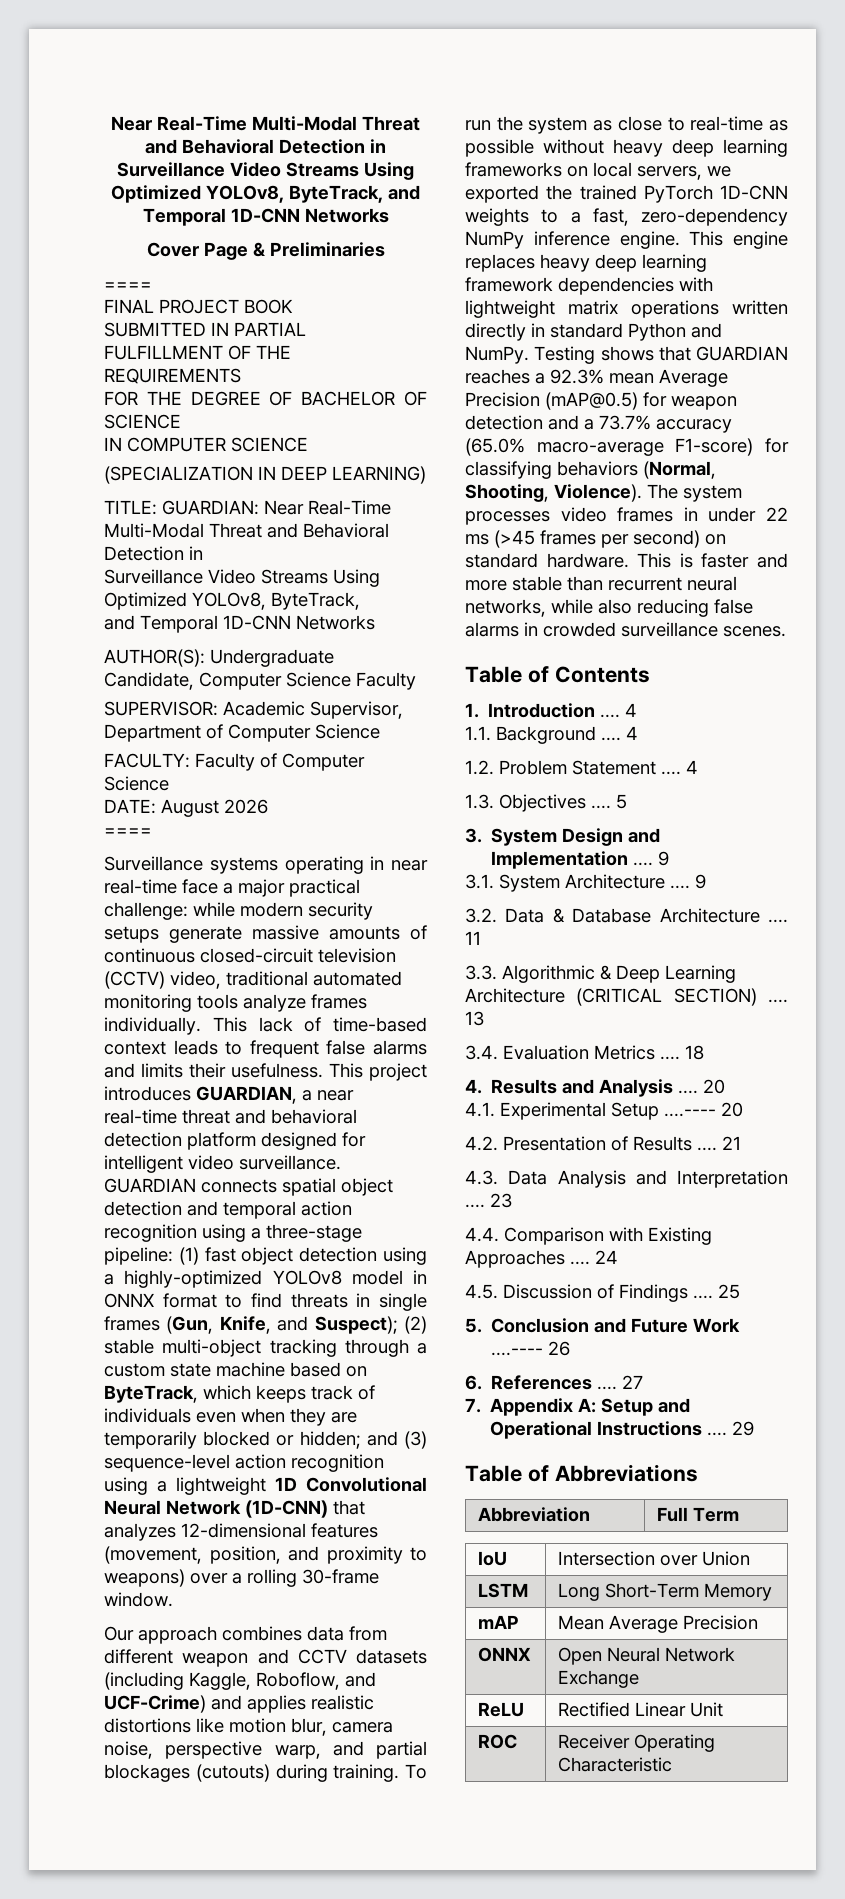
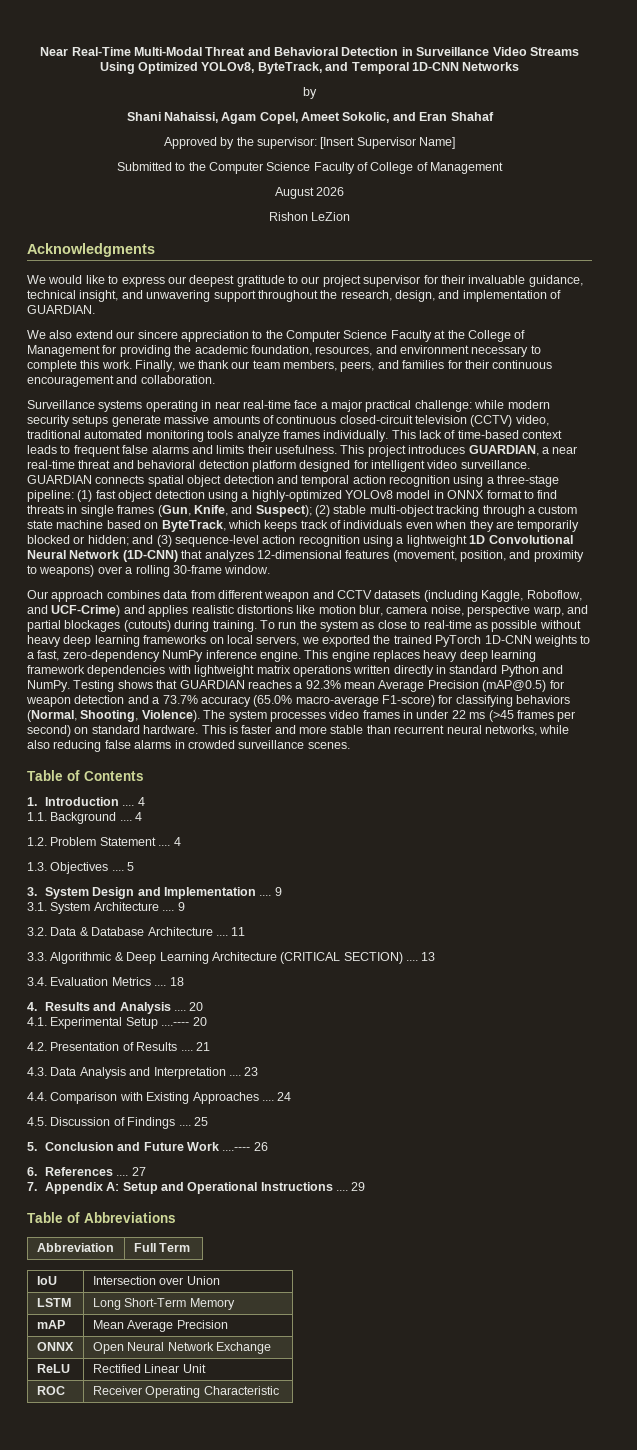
[146,242,385,260] [104,282,152,290] [104,299,293,314] [104,322,306,337] [104,345,291,360] [104,368,241,384] [104,391,428,406] [104,414,181,429] [104,437,308,452] [104,466,426,484] [104,500,391,515] [104,523,389,538] [104,546,203,561] [104,569,380,587] [104,592,360,610] [104,615,375,633] [104,649,334,667] [104,672,416,690] [104,701,403,719] [104,724,380,742] [104,753,365,771] [104,776,169,791] [104,799,268,817] [104,828,152,836] Cover Page & Preliminaries // ==== // FINAL PROJECT BOOK // SUBMITTED IN PARTIAL FULFILLMENT OF THE REQUIREMENTS // FOR THE DEGREE OF BACHELOR OF SCIENCE // IN COMPUTER SCIENCE // (SPECIALIZATION IN DEEP LEARNING) // TITLE: GUARDIAN: Near Real-Time Multi-Modal Threat and Behavioral Detection in // Surveillance Video Streams Using Optimized YOLOv8, ByteTrack, // and Temporal 1D-CNN Networks // AUTHOR(S): Undergraduate Candidate, Computer Science Faculty // SUPERVISOR: Academic Supervisor, Department of Computer Science // FACULTY: Faculty of Computer Science // DATE: August 2026 // ==== -> [303,87,317,99] [126,112,494,124] [163,137,456,149] [116,162,504,174] [274,187,345,199] [268,212,351,221] [27,243,155,257] [27,275,583,287] [27,290,562,302] [27,305,95,314] [27,330,526,342] [27,345,541,357] [27,360,553,372] [27,375,215,387] by // Shani Nahaissi, Agam Copel, Ameet Sokolic, and Eran Shahaf // Approved by the supervisor: [Insert Supervisor Name] // Submitted to the Computer Science Faculty of College of Management // August 2026 // Rishon LeZion // Acknowledgments // We would like to express our deepest gratitude to our project supervisor for their invaluable guidance, technical insight, and unwavering support throughout the research, design, and implementation of GUARDIAN. // We also extend our sincere appreciation to the Computer Science Faculty at the College of Management for providing the academic foundation, resources, and environment necessary to complete this work. Finally, we thank our team members, peers, and families for their continuous encouragement and collaboration.

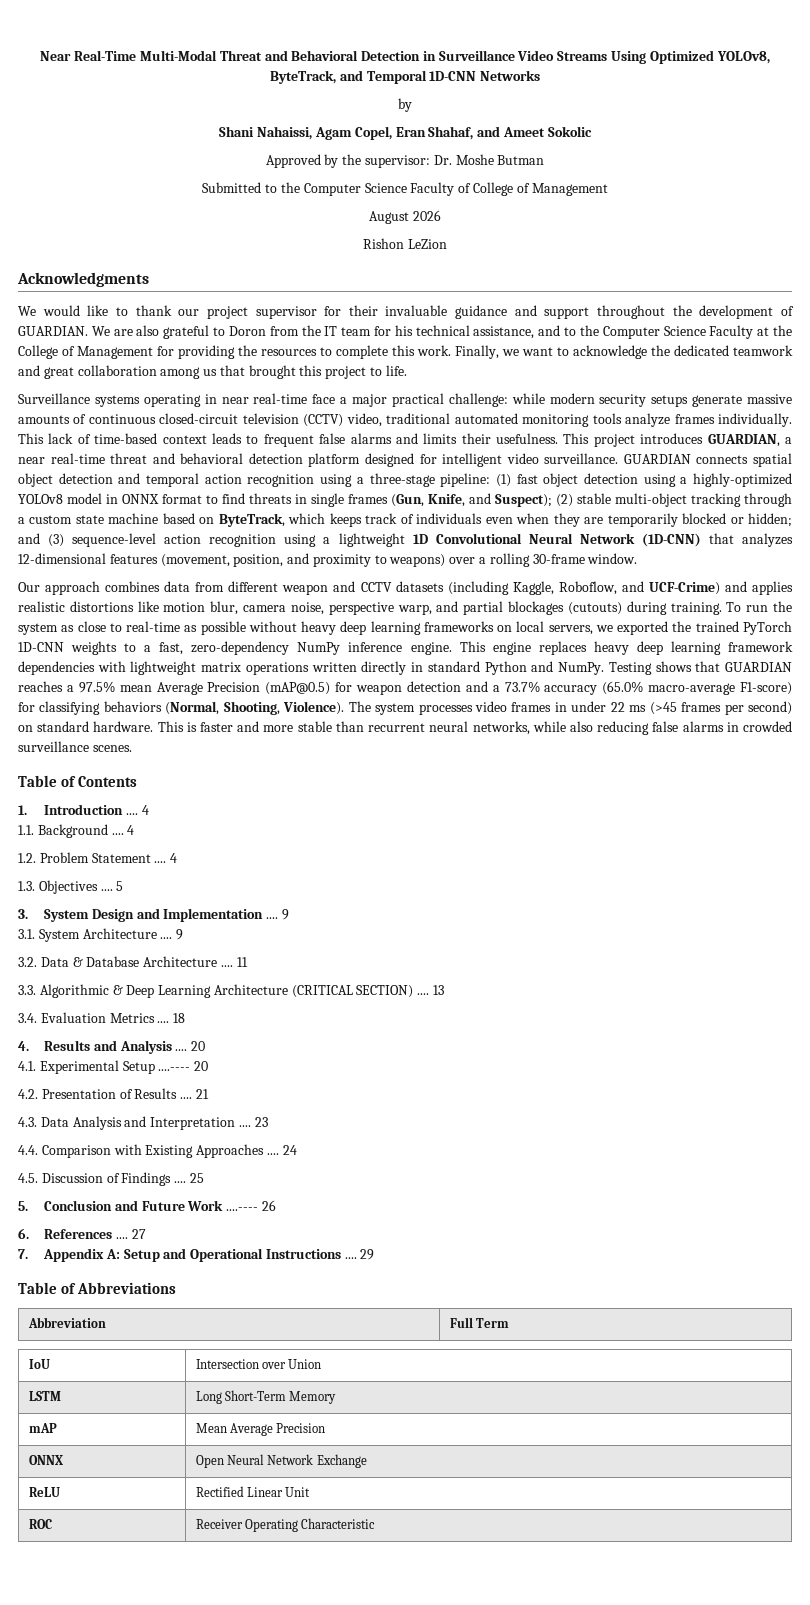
[301,112,494,123] Ameet Sokolic, and Eran Shahaf -> [395,126,592,140] Eran Shahaf, and Ameet Sokolic
[320,137,456,149] [Insert Supervisor Name] -> [433,154,545,165] Dr. Moshe Butman
[121,275,298,287] express our deepest gratitude to -> [135,305,172,316] thank
[528,275,583,287] [27,290,562,302] [27,305,95,314] [27,330,249,342] guidance, technical insight, and unwavering support throughout the research, design, and implementation of GUARDIAN. // We also extend our sincere appreciation -> [455,305,794,319] [18,325,561,339] guidance and support throughout the development of GUARDIAN. We are also grateful to Doron from the IT team for his technical assistance, and
[194,345,529,357] academic foundation, resources, and environment necessary -> [261,349,317,356] resources
[197,360,553,372] [27,375,215,387] thank our team members, peers, and families for their continuous encouragement and collaboration. -> [522,345,793,359] [18,365,407,379] want to acknowledge the dedicated teamwork and great collaboration among us that brought this project to life.
[305,680,341,689] 92.3% -> [78,681,115,693] 97.5%

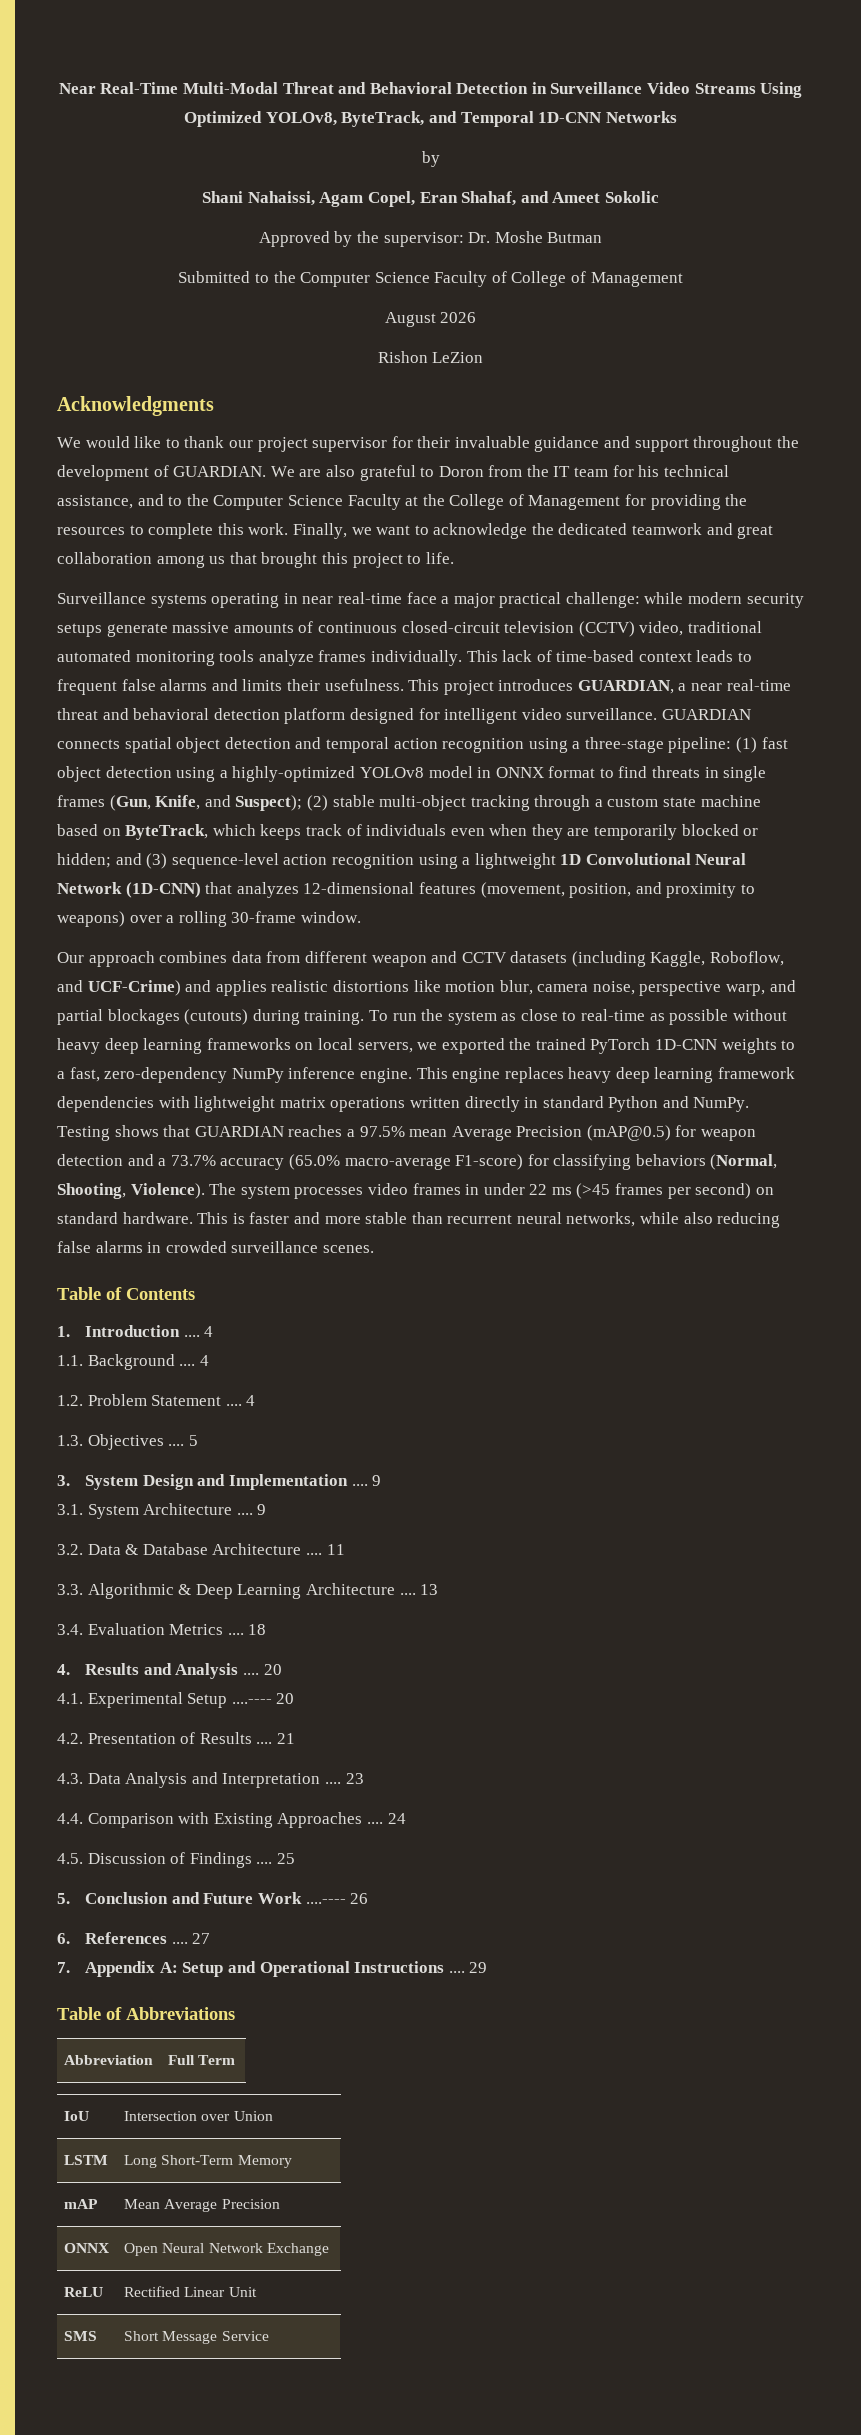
[291,985,414,998] (CRITICAL SECTION) -> (395, 1589) none
[28,1519,52,1529] [195,1518,376,1532] ROC | Receiver Operating Characteristic -> [64,2331,98,2341] [124,2331,269,2344] SMS | Short Message Service

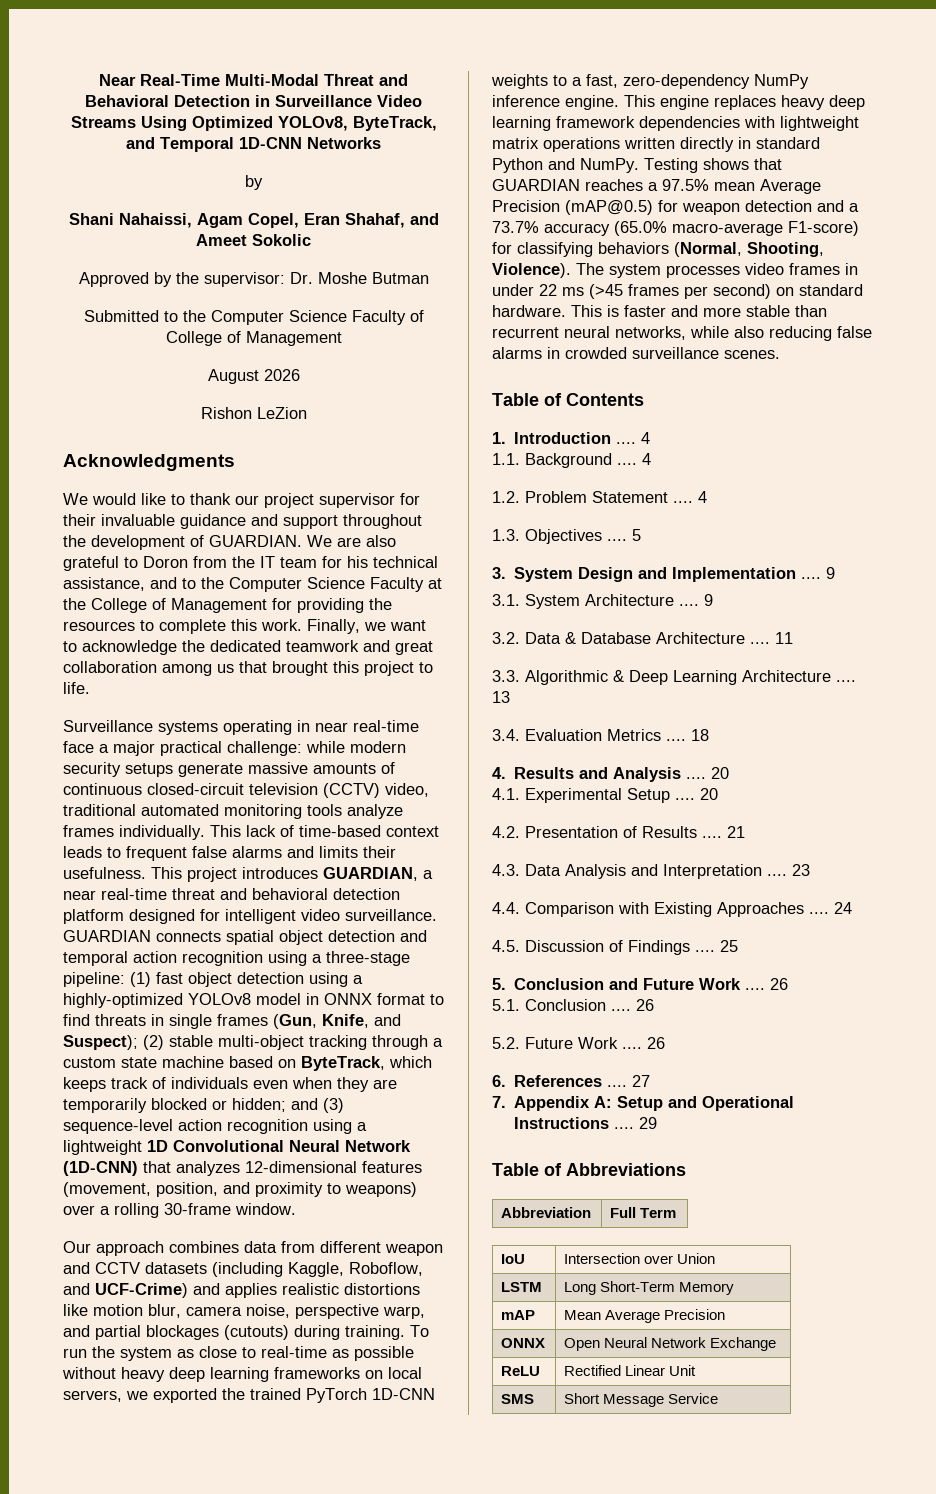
[231,1699,272,1704] ....---- -> [675,798,695,800] ....
[305,1899,346,1904] ....---- -> [745,978,789,990] [492,999,654,1011] [492,1037,642,1049] .... 26 // 5.1. Conclusion .... 26 // 5.2. Future Work ....

